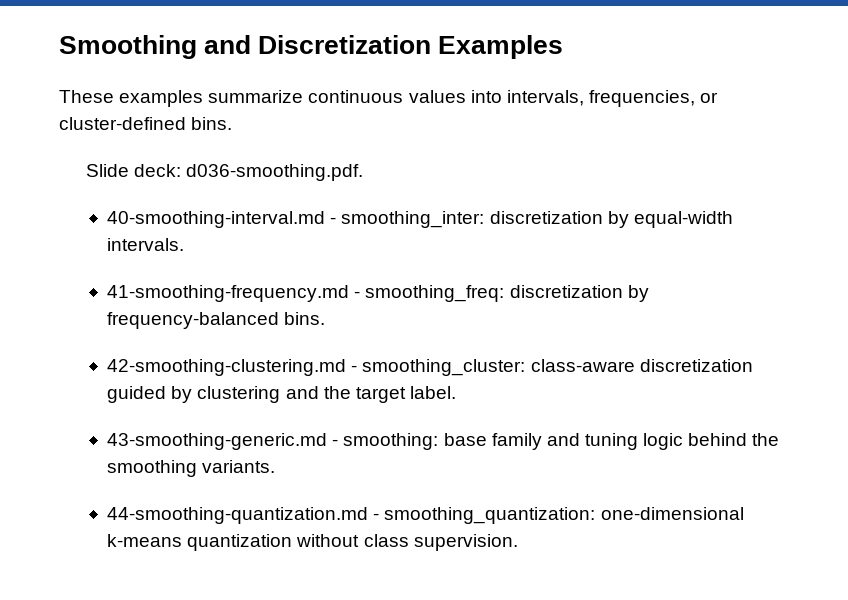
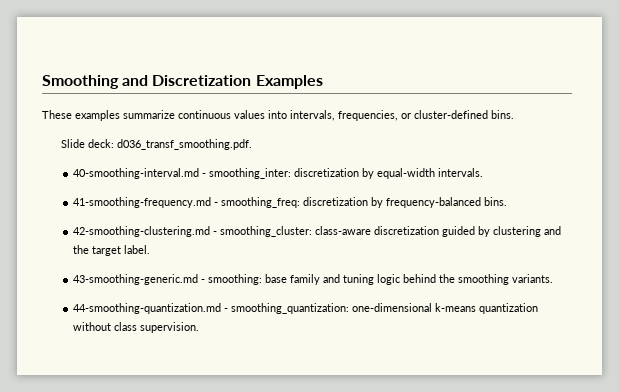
[186,164,364,181] d036-smoothing.pdf. -> [117,139,253,150] d036_transf_smoothing.pdf.

